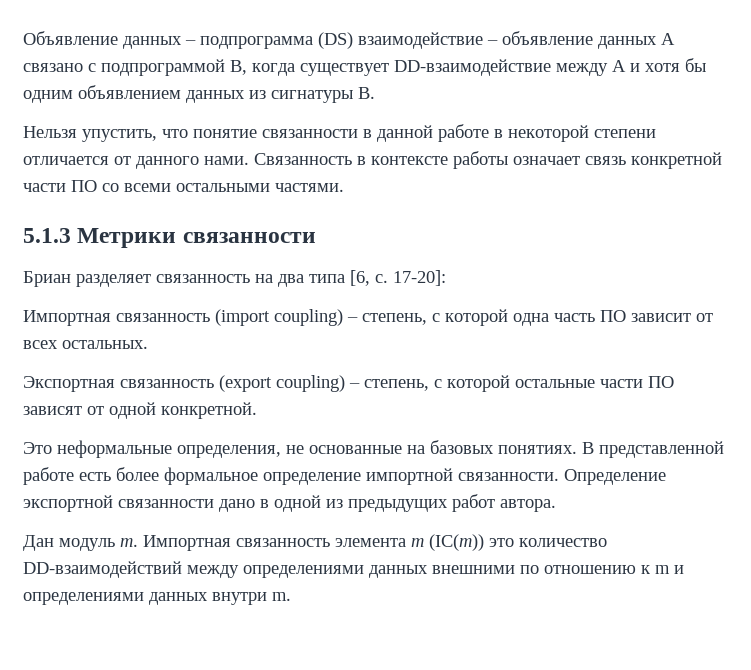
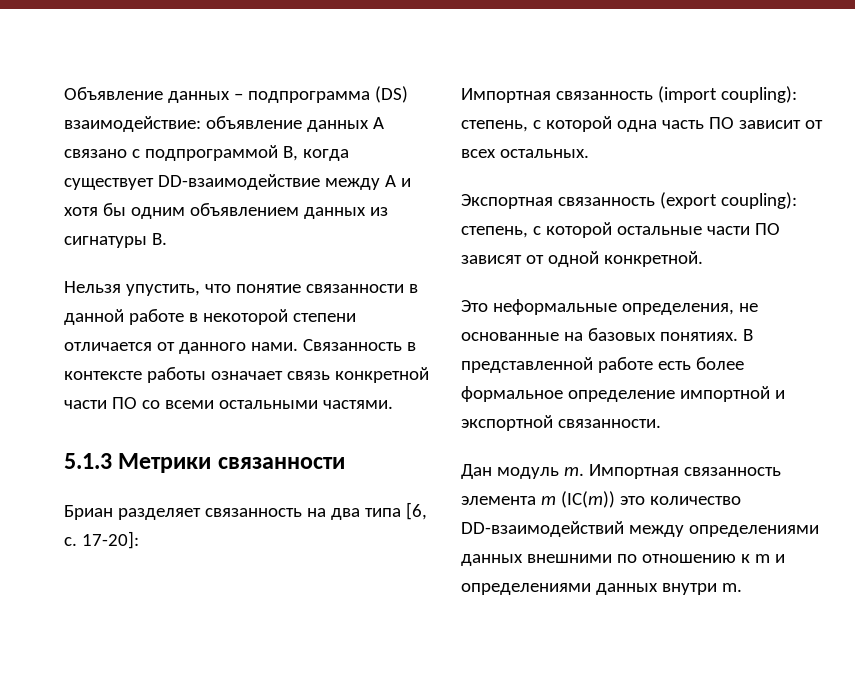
[358,32,498,49] взаимодействие – -> [64,116,201,132] взаимодействие:
[274,309,358,326] coupling) – -> [720,86,797,103] coupling):
[276,375,360,392] coupling) – -> [720,192,797,209] coupling):
(453, 476) none -> [774,390,785,399] [461,415,553,431] и экспортной
[564,469,666,485] [23,494,556,512] Определение экспортной связанности дано в одной из предыдущих работ автора. -> (661, 423) none

